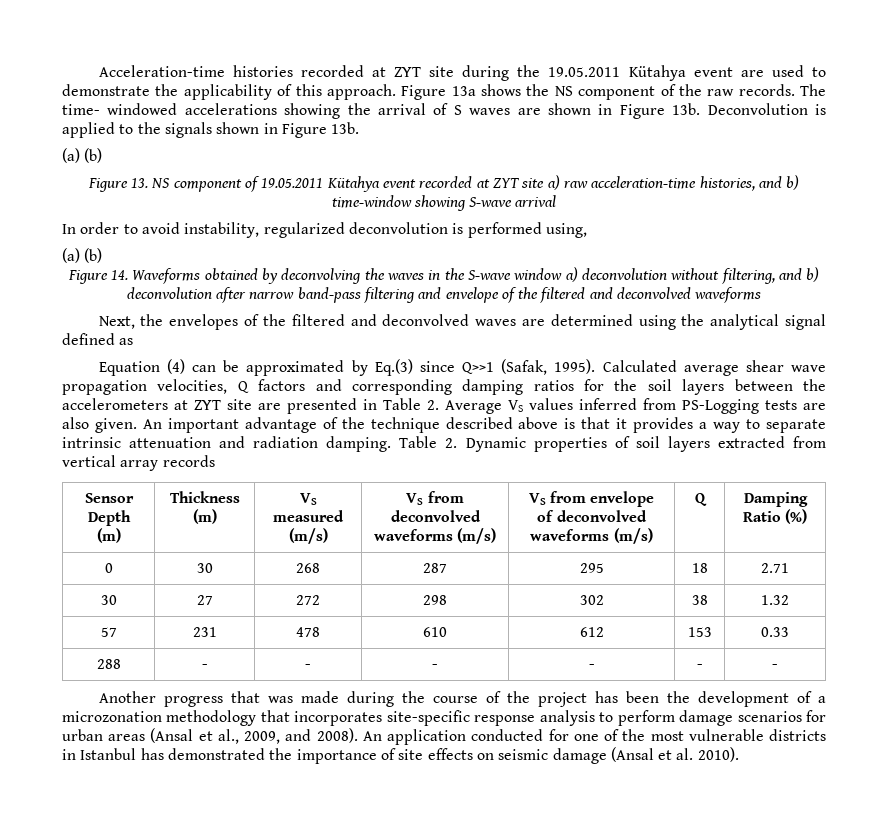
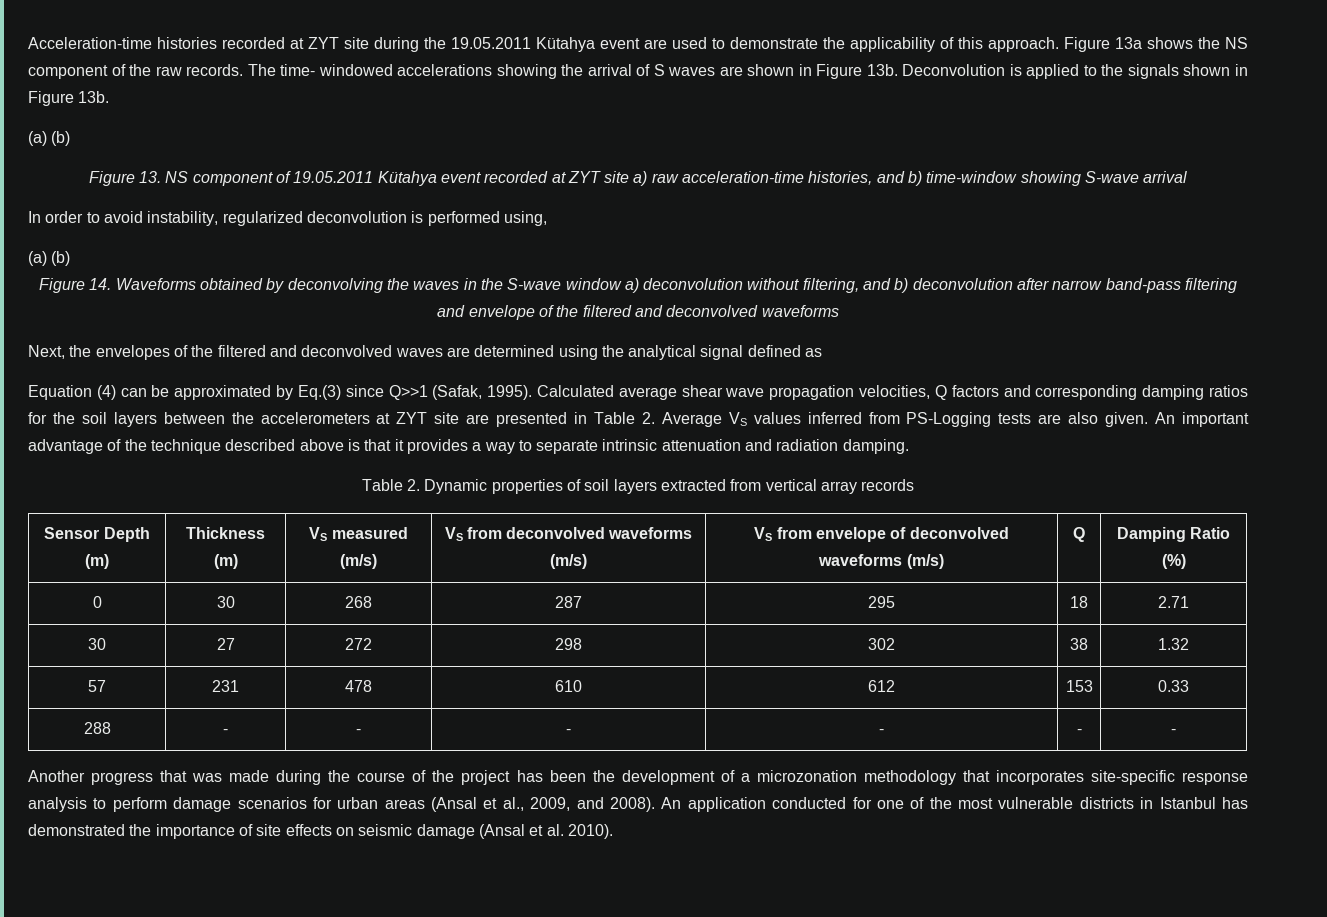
(392, 444) none -> (909, 446) //

